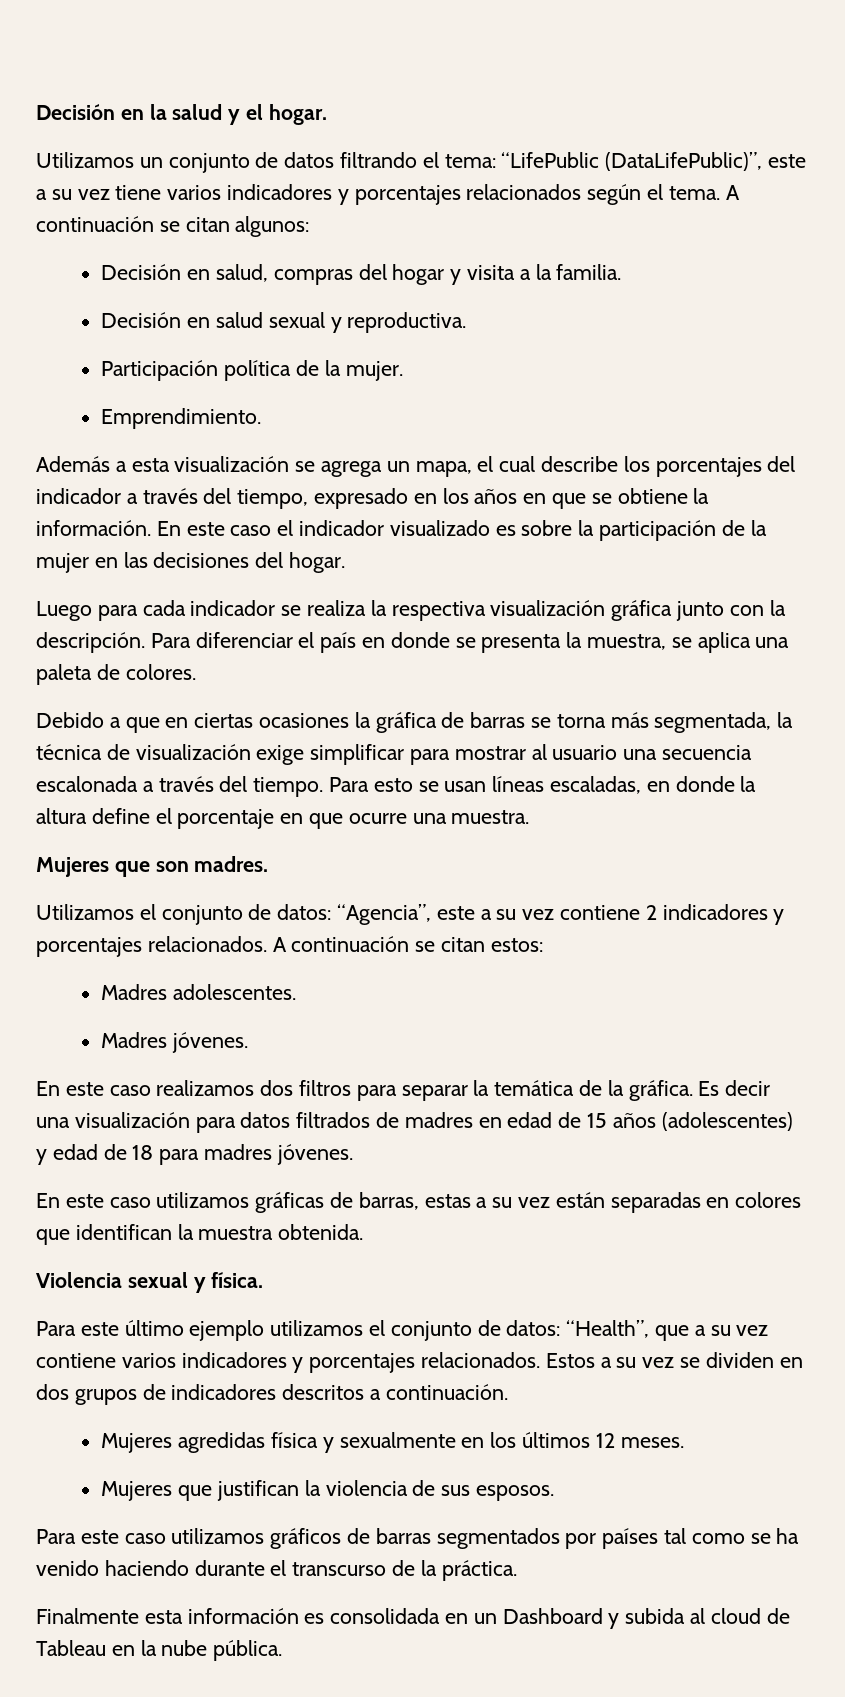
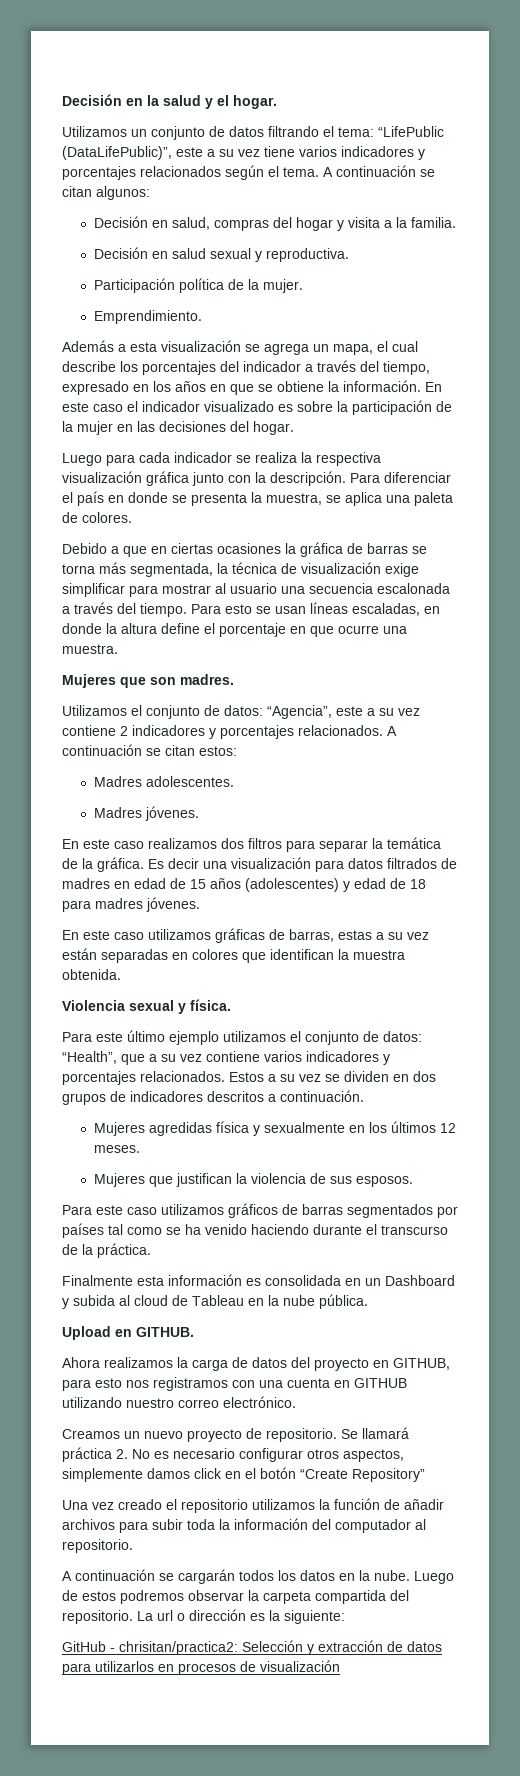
(283, 1650) none -> [62,1326,194,1340] [62,1357,450,1371] [62,1377,407,1391] [62,1396,296,1408] [62,1427,409,1442] [62,1447,404,1462] [62,1467,425,1482] [62,1498,444,1513] [62,1518,426,1533] [62,1539,133,1553] [62,1569,454,1584] [62,1590,409,1604] [62,1609,345,1624] [62,1640,442,1655] [62,1660,340,1675] // Upload en GITHUB. // Ahora realizamos la carga de datos del proyecto en GITHUB, para esto nos registramos con una cuenta en GITHUB utilizando nuestro correo electrónico. // Creamos un nuevo proyecto de repositorio. Se llamará práctica 2. No es necesario configurar otros aspectos, simplemente damos click en el botón “Create Repository” // Una vez creado el repositorio utilizamos la función de añadir archivos para subir toda la información del computador al repositorio. // A continuación se cargarán todos los datos en la nube. Luego de estos podremos observar la carpeta compartida del repositorio. La url o dirección es la siguiente: // GitHub - chrisitan/practica2: Selección y extracción de datos para utilizarlos en procesos de visualización

